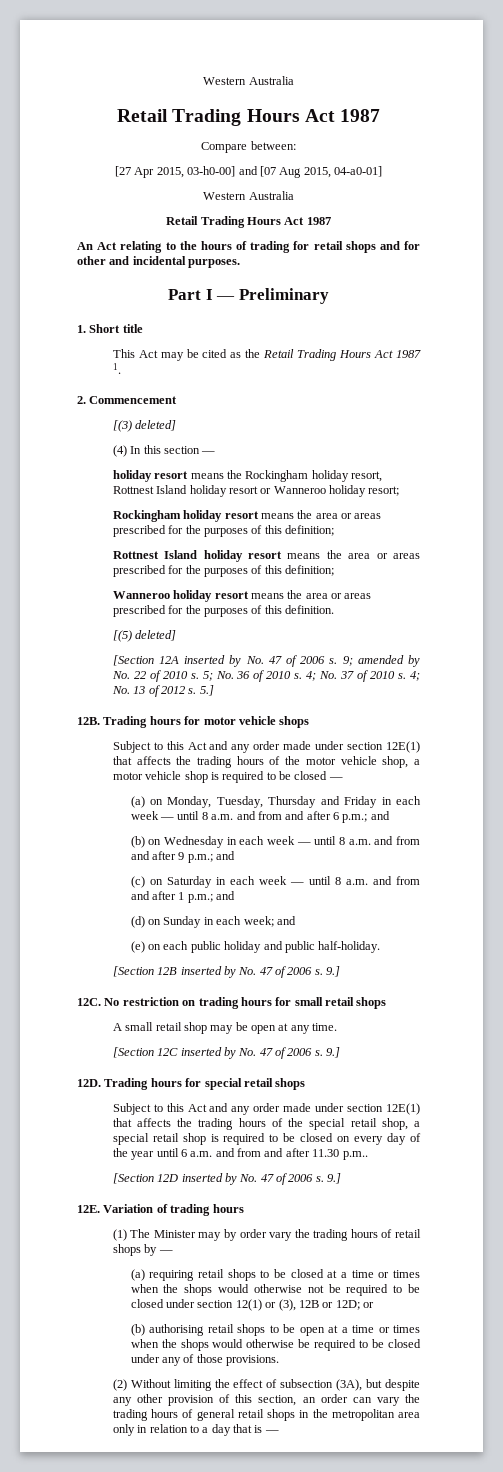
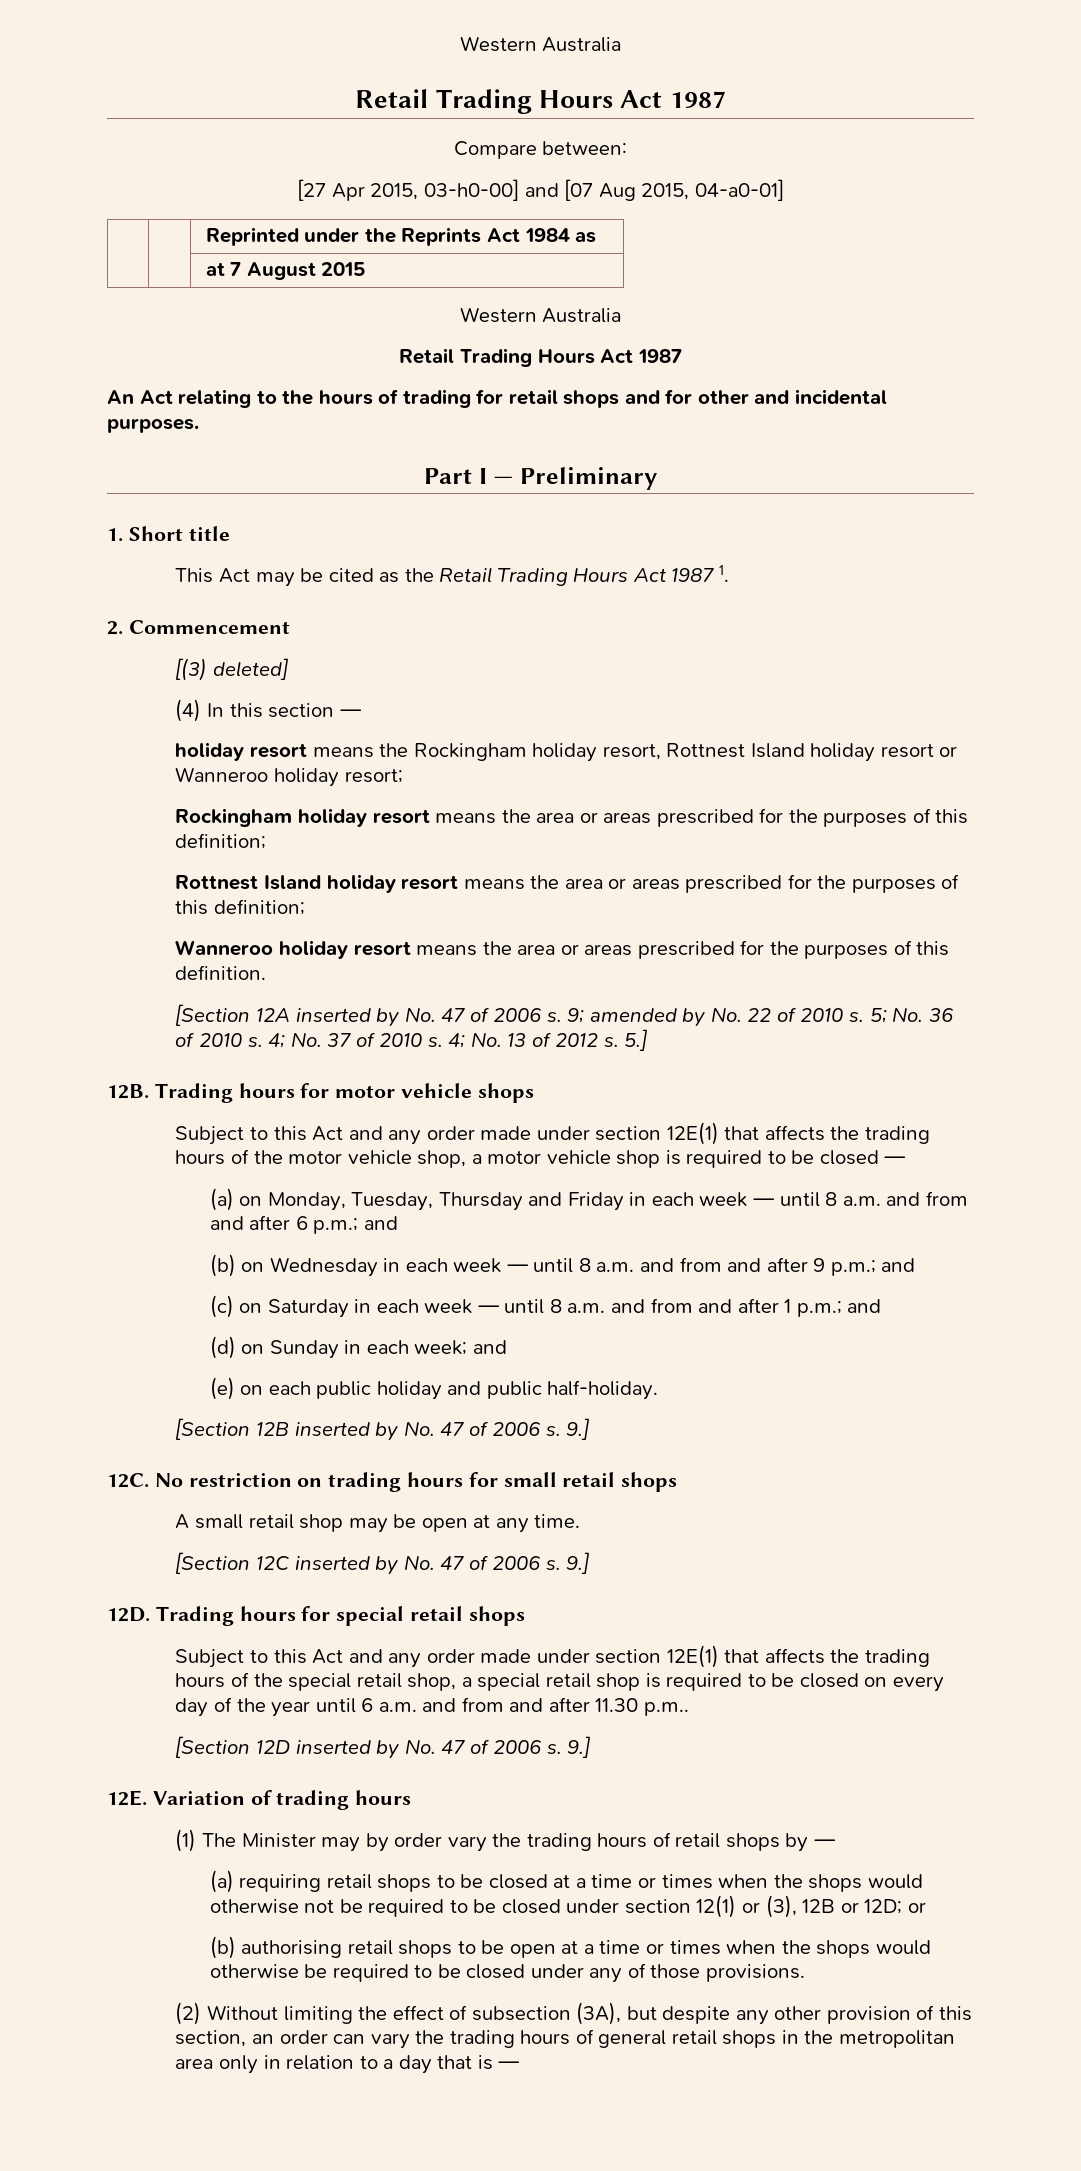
(382, 171) none -> [205,227,597,246] [205,262,366,280] // | | Reprinted under the Reprints Act 1984 as // | | at 7 August 2015
[112,630,177,642] // [(5) deleted] -> (267, 972) none

